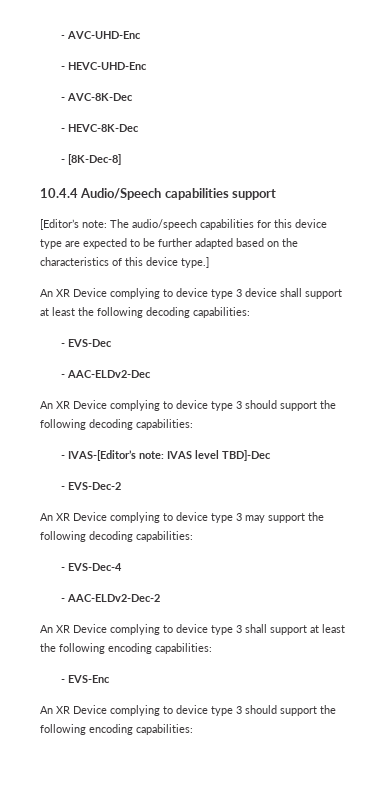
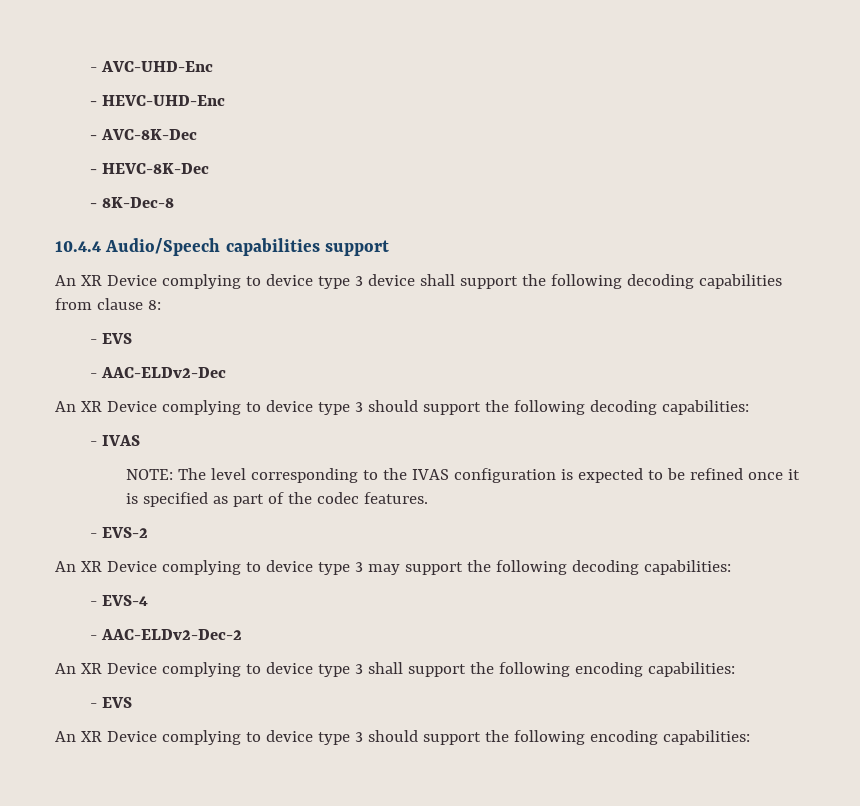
[67,154,121,165] [8K-Dec-8] -> [102,197,175,208] 8K-Dec-8
[40,219,327,230] [40,238,298,249] [40,257,209,268] // [Editor’s note: The audio/speech capabilities for this device type are expected to be further adapted based on the characteristics of this device type.] -> (389, 248) none
[40,307,250,318] [60,339,112,347] at least the following decoding capabilities: // - EVS-Dec -> [521,274,782,289] [55,298,161,310] [90,333,133,344] the following decoding capabilities from clause 8: // - EVS
[67,450,271,461] [60,482,121,490] IVAS-[Editor’s note: IVAS level TBD]-Dec // - EVS-Dec-2 -> [102,435,141,446] [125,468,800,483] [125,492,428,507] [90,527,149,538] IVAS // NOTE: The level corresponding to the IVAS configuration is expected to be refined once it is specified as part of the codec features. // - EVS-2
[67,563,122,571] EVS-Dec-4 -> [102,595,149,606] EVS-4
[310,624,345,633] at least -> (466, 670) none
[67,675,110,683] EVS-Enc -> [102,697,133,708] EVS

